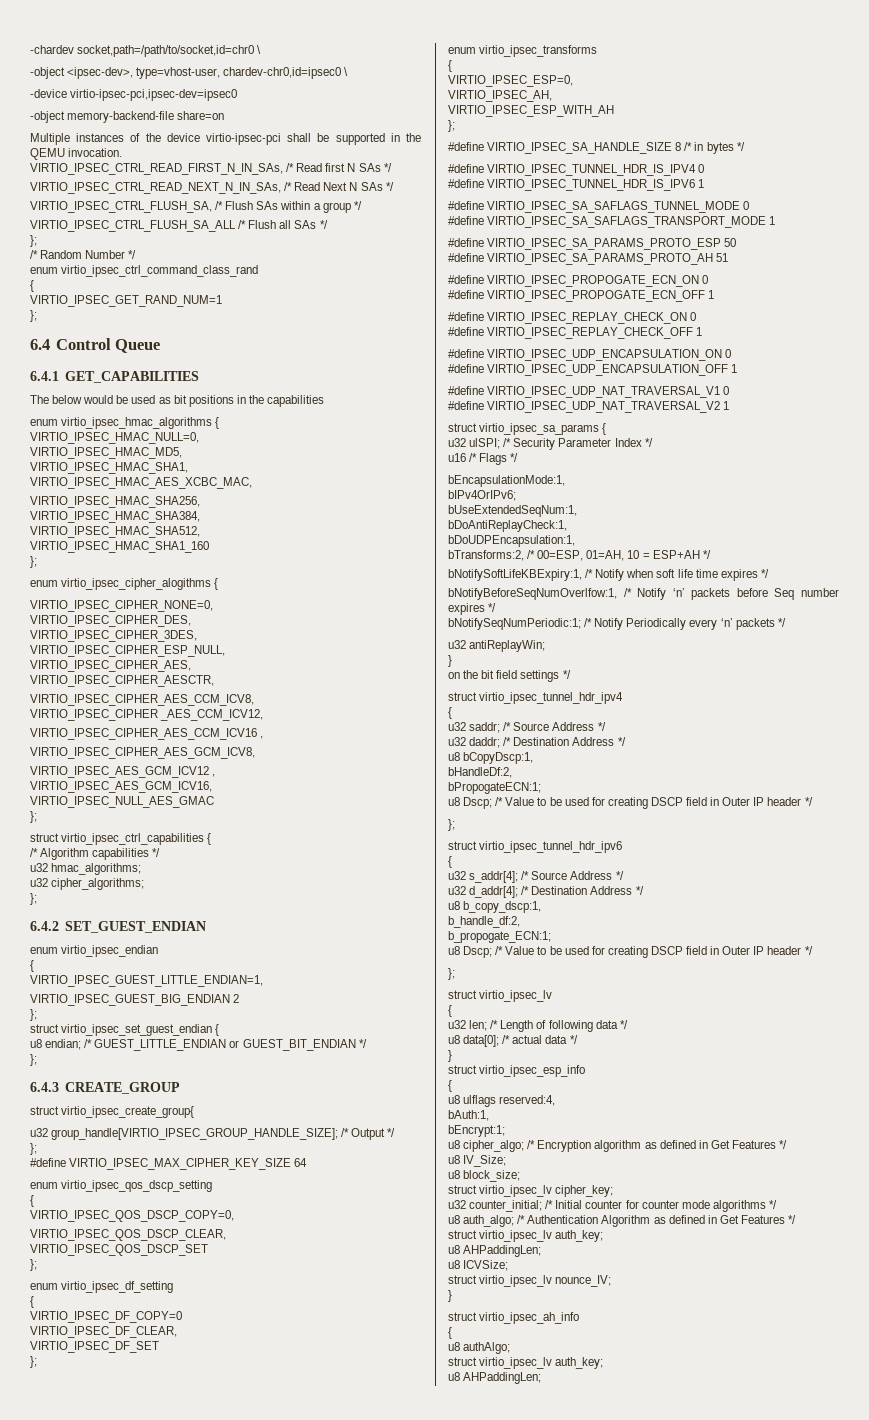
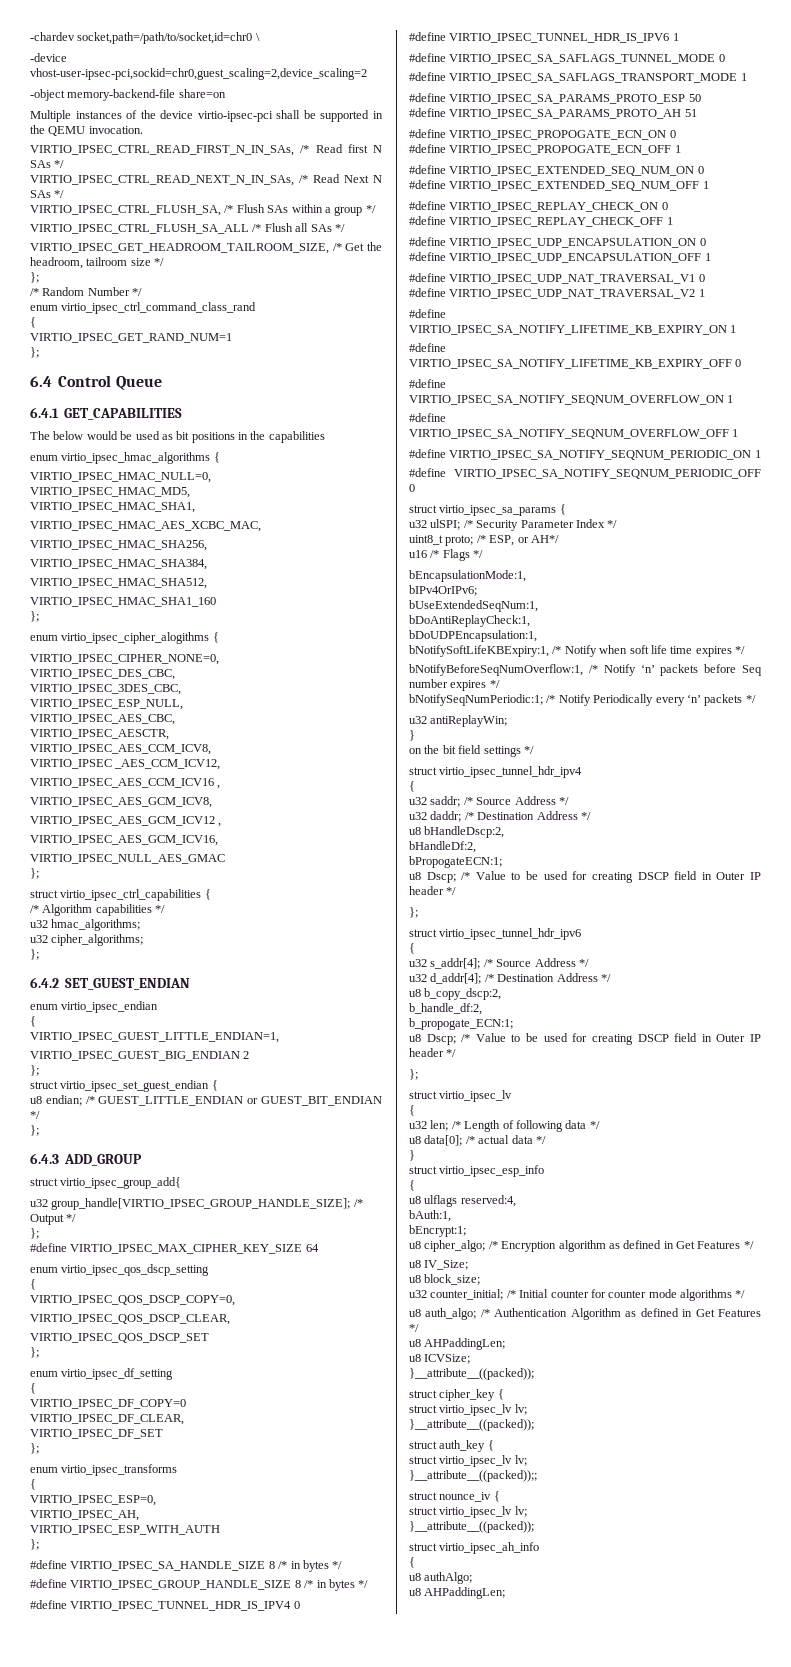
[30,67,349,79] // -object <ipsec-dev>, type=vhost-user, chardev-chr0,id=ipsec0 \ -> (260, 37) none
[70,89,238,101] virtio-ipsec-pci,ipsec-dev=ipsec0 -> [30,68,367,80] vhost-user-ipsec-pci,sockid=chr0,guest_scaling=2,device_scaling=2
(328, 224) none -> [30,242,383,254] [30,257,165,269] // VIRTIO_IPSEC_GET_HEADROOM_TAILROOM_SIZE, /* Get the headroom, tailroom size */
[30,615,191,627] [30,630,197,642] [30,645,225,657] [30,660,191,672] [30,675,214,687] [30,694,254,706] [30,709,158,721] VIRTIO_IPSEC_CIPHER_DES, // VIRTIO_IPSEC_CIPHER_3DES, // VIRTIO_IPSEC_CIPHER_ESP_NULL, // VIRTIO_IPSEC_CIPHER_AES, // VIRTIO_IPSEC_CIPHER_AESCTR, // VIRTIO_IPSEC_CIPHER_AES_CCM_ICV8, // VIRTIO_IPSEC_CIPHER -> [30,669,175,680] [30,684,181,695] [30,699,183,710] [30,714,175,725] [30,729,169,740] [30,744,211,755] [30,759,112,769] VIRTIO_IPSEC_DES_CBC, // VIRTIO_IPSEC_3DES_CBC, // VIRTIO_IPSEC_ESP_NULL, // VIRTIO_IPSEC_AES_CBC, // VIRTIO_IPSEC_AESCTR, // VIRTIO_IPSEC_AES_CCM_ICV8, // VIRTIO_IPSEC
[30,728,264,740] [30,747,255,759] VIRTIO_IPSEC_CIPHER_AES_CCM_ICV16 , // VIRTIO_IPSEC_CIPHER_AES_GCM_ICV8, -> [30,778,221,789] [30,797,212,808] VIRTIO_IPSEC_AES_CCM_ICV16 , // VIRTIO_IPSEC_AES_GCM_ICV8,
[64,1082,180,1094] [30,1106,195,1118] CREATE_GROUP // struct virtio_ipsec_create_group{ -> [64,1154,143,1166] [30,1177,182,1189] ADD_GROUP // struct virtio_ipsec_group_add{
[448,105,614,117] VIRTIO_IPSEC_ESP_WITH_AH -> [30,1525,220,1535] VIRTIO_IPSEC_ESP_WITH_AUTH
(745, 146) none -> [30,1579,369,1591] // #define VIRTIO_IPSEC_GROUP_HANDLE_SIZE 8 /* in bytes */
(715, 294) none -> [409,165,704,176] [409,180,709,191] // #define VIRTIO_IPSEC_EXTENDED_SEQ_NUM_ON 0 // #define VIRTIO_IPSEC_EXTENDED_SEQ_NUM_OFF 1
(730, 405) none -> [409,309,446,318] [409,325,737,335] [409,343,446,352] [409,359,742,369] [409,379,446,388] [409,395,734,405] [409,413,446,422] [409,429,739,439] [409,449,761,460] [409,468,761,479] [409,484,415,492] // #define VIRTIO_IPSEC_SA_NOTIFY_LIFETIME_KB_EXPIRY_ON 1 // #define VIRTIO_IPSEC_SA_NOTIFY_LIFETIME_KB_EXPIRY_OFF 0 // #define VIRTIO_IPSEC_SA_NOTIFY_SEQNUM_OVERFLOW_ON 1 // #define VIRTIO_IPSEC_SA_NOTIFY_SEQNUM_OVERFLOW_OFF 1 // #define VIRTIO_IPSEC_SA_NOTIFY_SEQNUM_PERIODIC_ON 1 // #define VIRTIO_IPSEC_SA_NOTIFY_SEQNUM_PERIODIC_OFF 0
(653, 442) none -> [409,535,559,546] // uint8_t proto; /* ESP, or AH*/
[448,550,711,561] // bTransforms:2, /* 00=ESP, 01=AH, 10 = ESP+AH */ -> (537, 636) none
[448,588,617,600] bNotifyBeforeSeqNumOverlfow:1, -> [409,664,583,676] bNotifyBeforeSeqNumOverflow:1,
[463,752,534,764] bCopyDscp:1, -> [424,826,505,838] bHandleDscp:2,
[463,901,542,913] b_copy_dscp:1, -> [424,988,502,1000] b_copy_dscp:2,
[448,1185,614,1197] // struct virtio_ipsec_lv cipher_key; -> (481, 1279) none
[448,1230,604,1242] // struct virtio_ipsec_lv auth_key; -> (419, 1328) none
[448,1275,612,1287] [448,1290,452,1302] struct virtio_ipsec_lv nounce_IV; // } -> [409,1368,534,1380] [409,1389,504,1401] [409,1404,527,1416] [409,1419,534,1431] [409,1440,494,1452] [409,1455,527,1467] [409,1470,537,1482] [409,1491,500,1502] [409,1506,527,1518] [409,1521,534,1533] }__attribute__((packed)); // struct cipher_key { // struct virtio_ipsec_lv lv; // }__attribute__((packed)); // struct auth_key { // struct virtio_ipsec_lv lv; // }__attribute__((packed));; // struct nounce_iv { // struct virtio_ipsec_lv lv; // }__attribute__((packed));
[448,1357,604,1369] // struct virtio_ipsec_lv auth_key; -> (473, 1578) none

